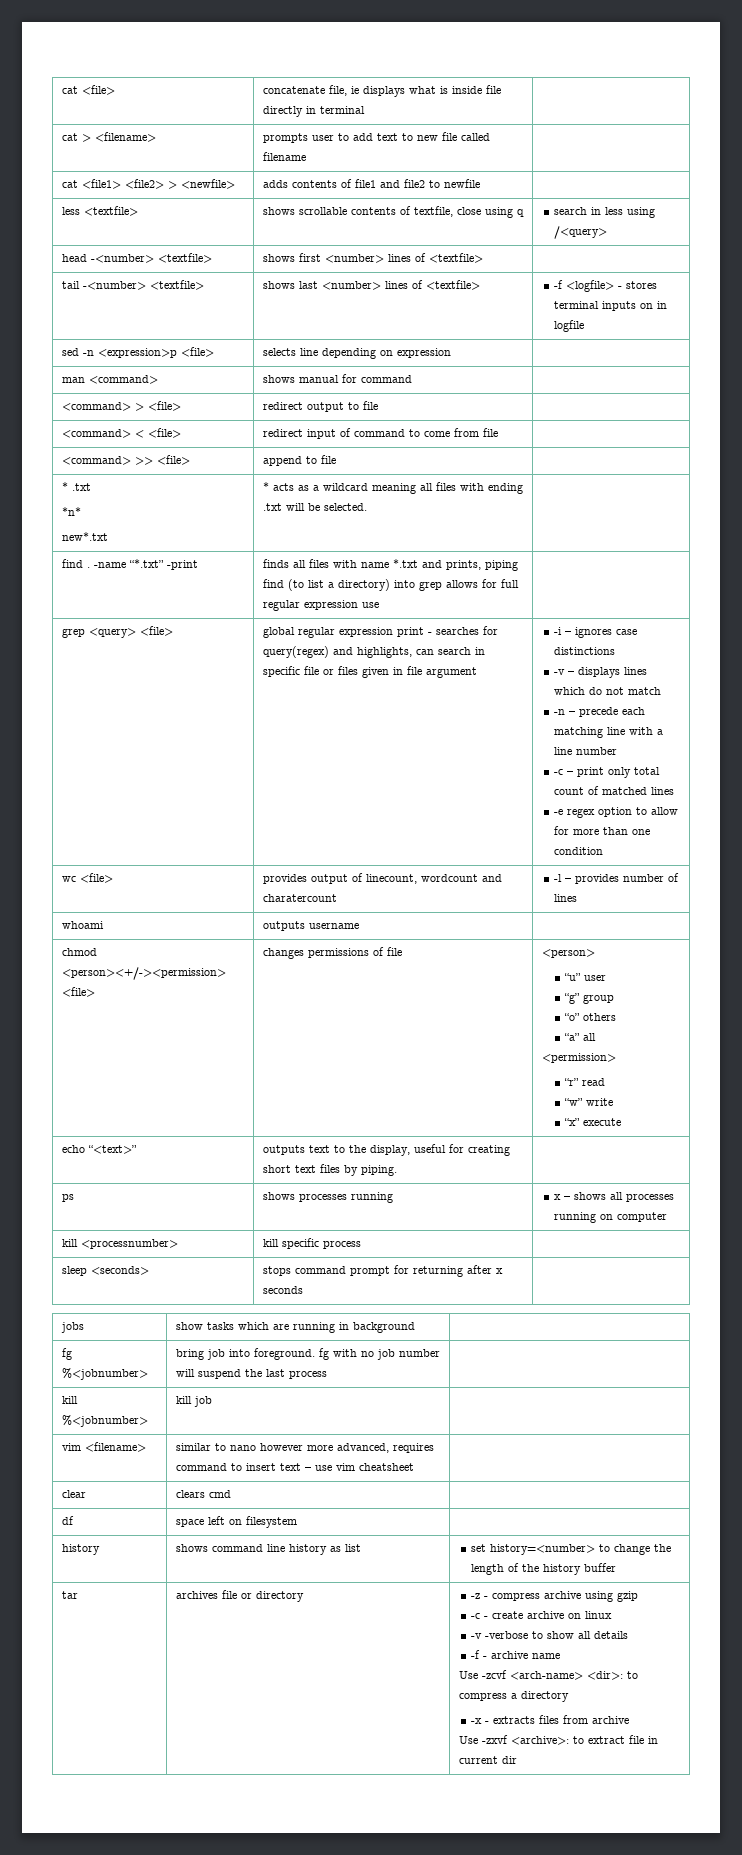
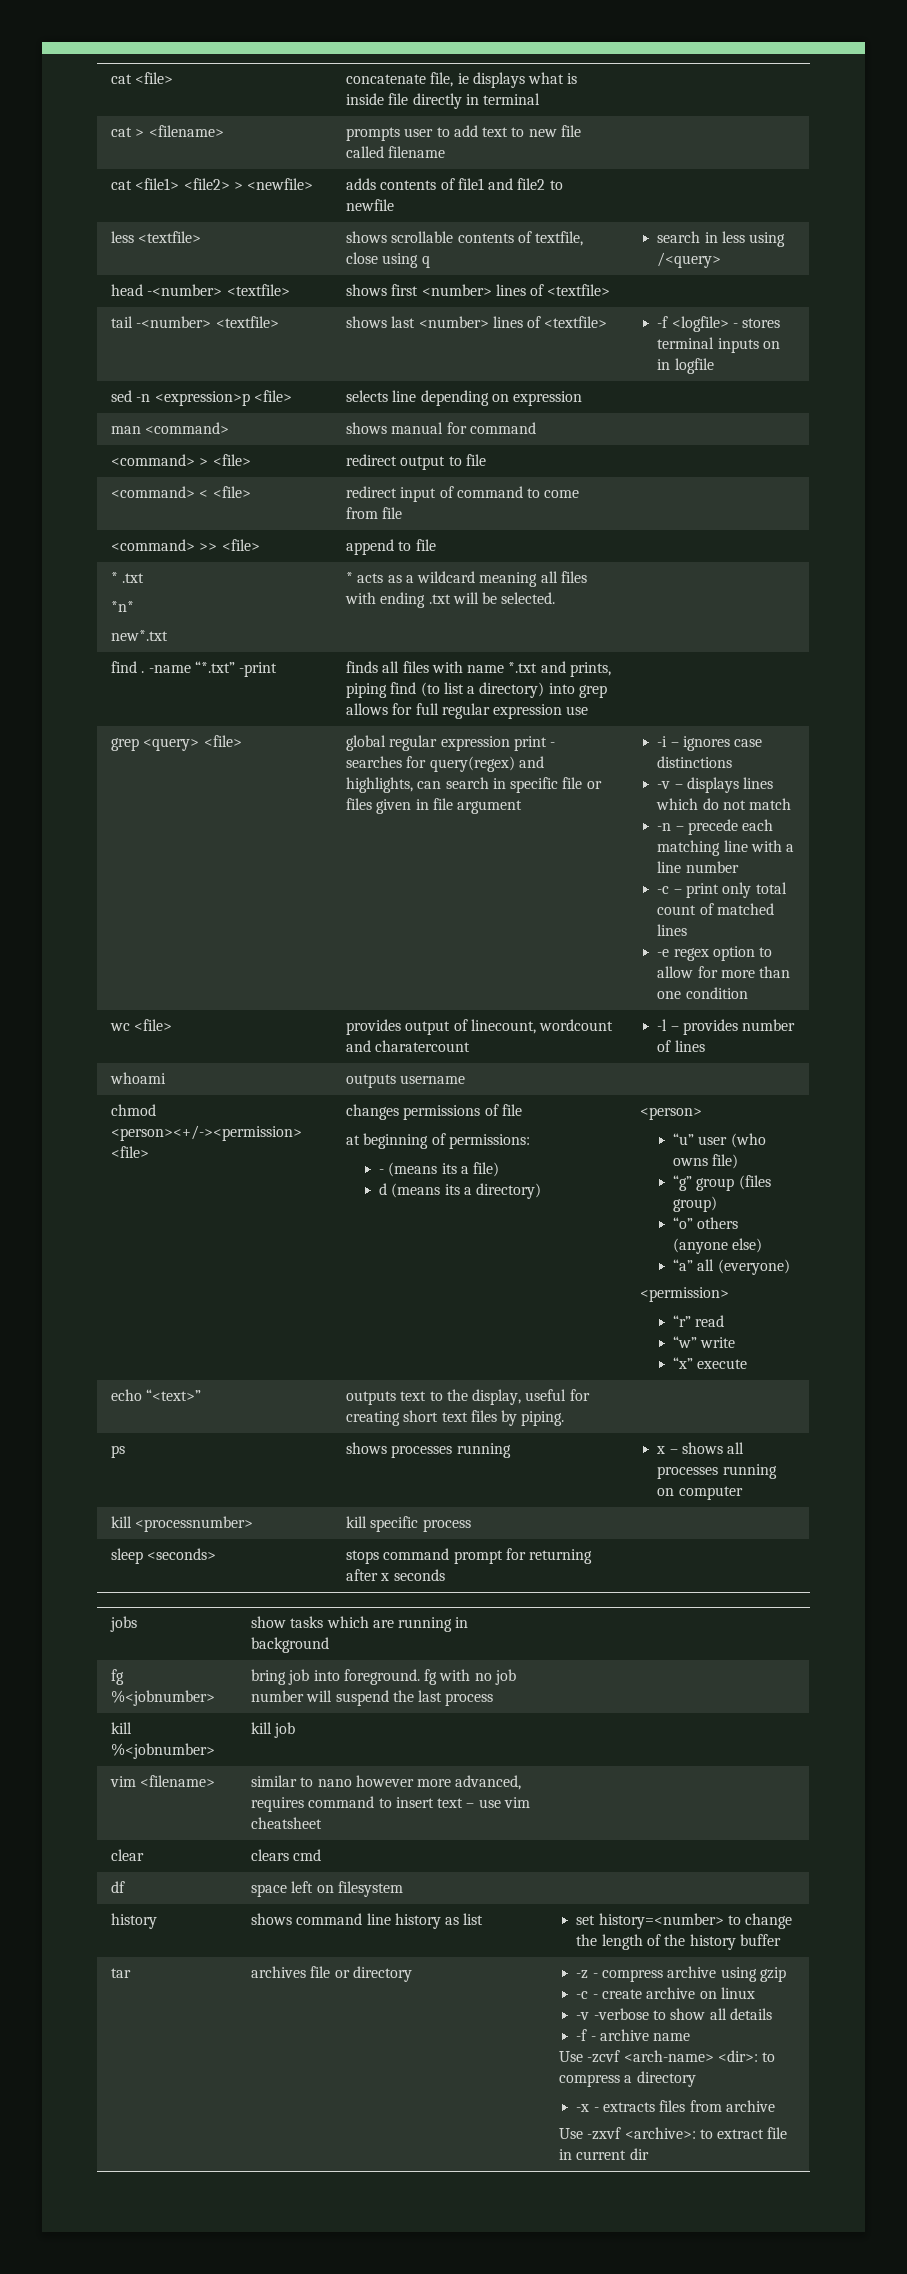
(402, 951) none -> [345,1133,530,1149] [378,1162,500,1177] [378,1183,542,1199] // at beginning of permissions: // - (means its a file) // d (means its a directory)
(606, 978) none -> [730,1133,766,1148] [672,1154,739,1169] (who owns file)
(614, 999) none -> [738,1175,771,1190] [672,1196,717,1212] (files group)
(616, 1017) none -> [672,1238,763,1254] (anyone else)
(596, 1037) none -> [717,1259,790,1275] (everyone)

